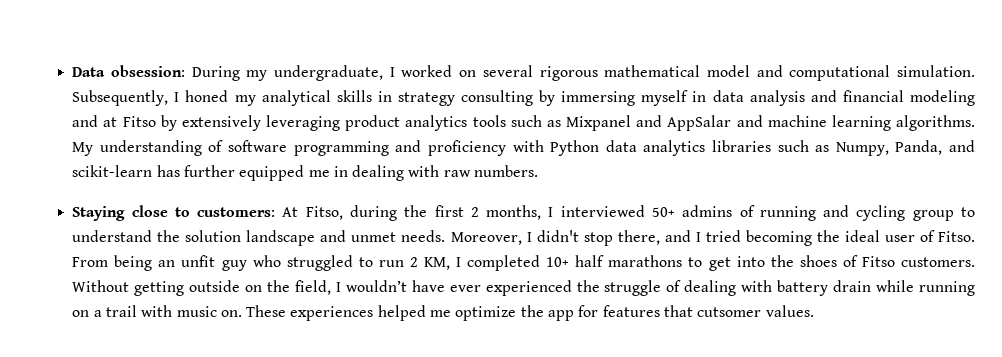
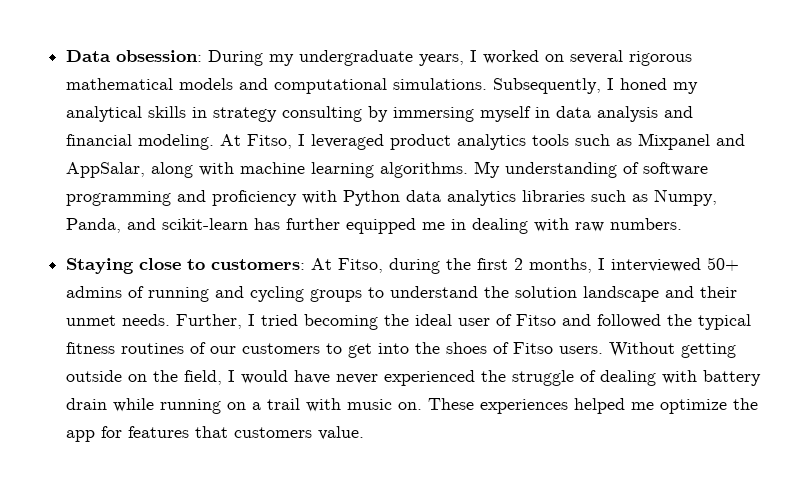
[274,65,384,81] undergraduate, -> [299,50,465,66] undergraduate years,
[706,65,750,77] model -> [179,78,234,90] models
[897,65,976,77] simulation. -> [393,78,488,90] simulations.
[909,90,975,106] [72,115,341,131] modeling and at Fitso by extensively leveraging -> [138,134,385,150] modeling. At Fitso, I leveraged
[667,115,763,131] AppSalar and -> [66,162,235,178] AppSalar, along with
[912,210,954,221] group -> [310,289,363,302] groups
(347, 236) none -> [700,286,738,298] their
[450,230,691,246] Moreover, I didn't stop there, and -> [176,314,243,329] Further,
[937,231,975,242] [72,255,683,271] Fitso. From being an unfit guy who struggled to run 2 KM, I completed 10+ half marathons -> [516,314,752,330] [66,342,321,354] Fitso and followed the typical fitness routines of our customers
[901,257,976,267] customers. -> [559,346,604,354] users.
[345,280,481,292] wouldn’t have ever -> [241,370,379,384] would have never
[697,305,814,317] cutsomer values. -> [234,426,365,440] customers value.

